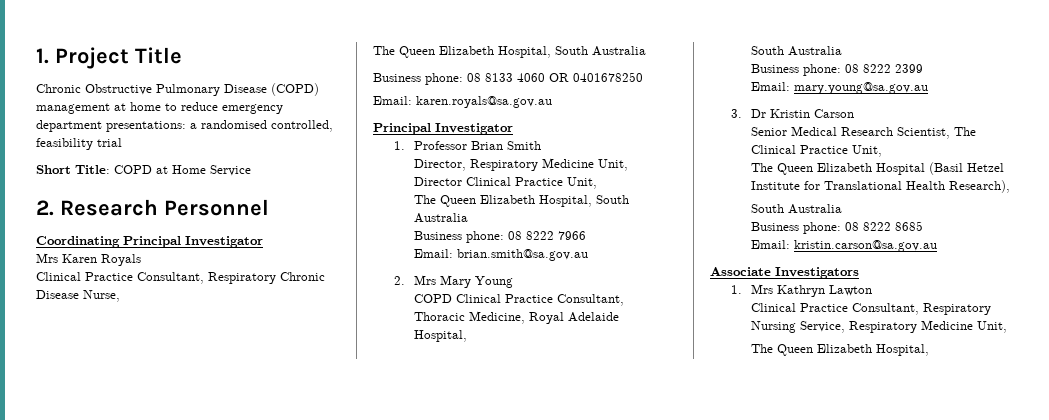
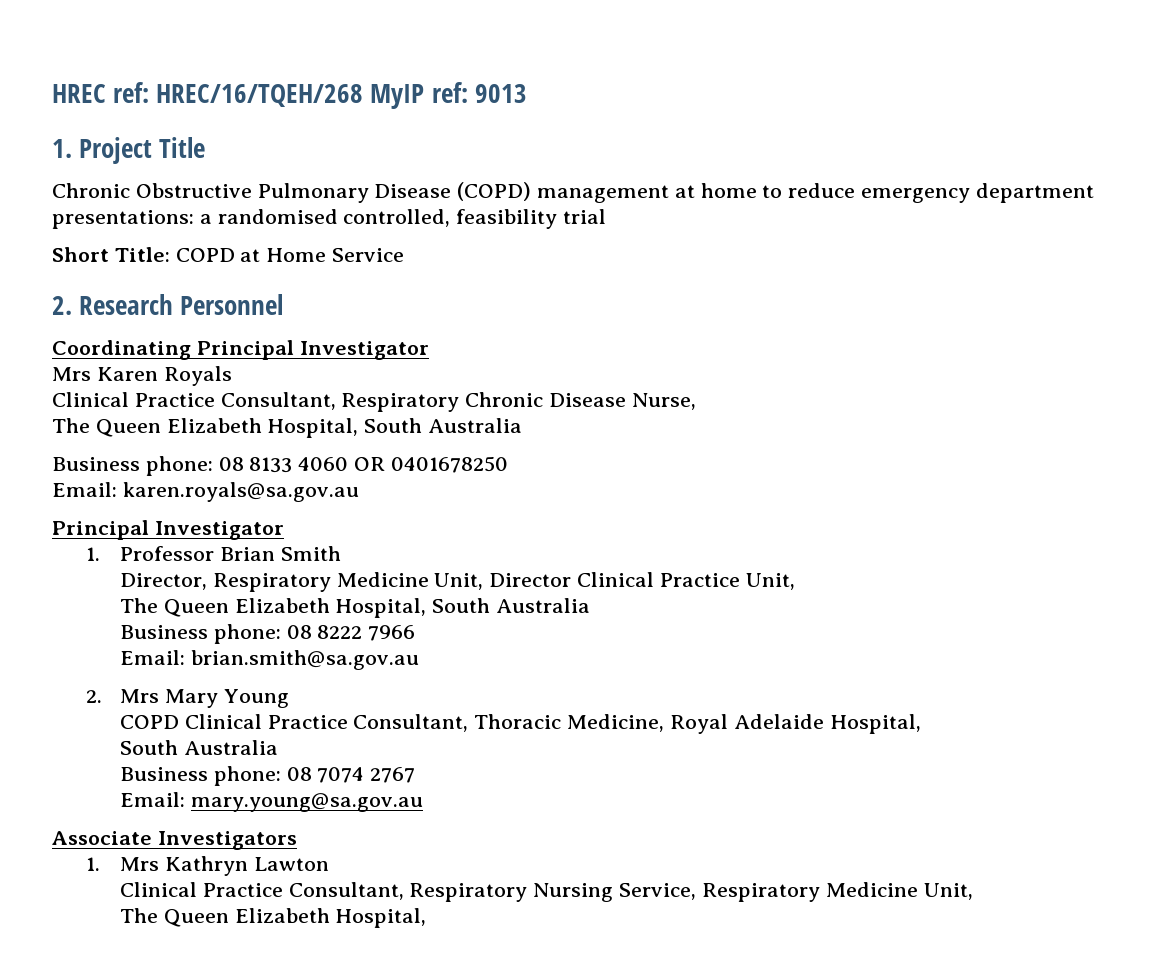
(36, 56) none -> [52,82,527,109] HREC ref: HREC/16/TQEH/268 MyIP ref: 9013 //
[863,64,924,73] 8222 2399 -> [317,767,416,783] 7074 2767
[730,109,855,118] [751,126,977,139] [751,145,883,157] [751,162,1005,175] [751,180,1011,193] [751,204,843,214] [751,221,924,234] [751,240,938,252] // 3. Dr Kristin Carson // Senior Medical Research Scientist, The Clinical Practice Unit, // The Queen Elizabeth Hospital (Basil Hetzel Institute for Translational Health Research), // South Australia // Business phone: 08 8222 8685 // Email: kristin.carson@sa.gov.au -> (423, 802) none

